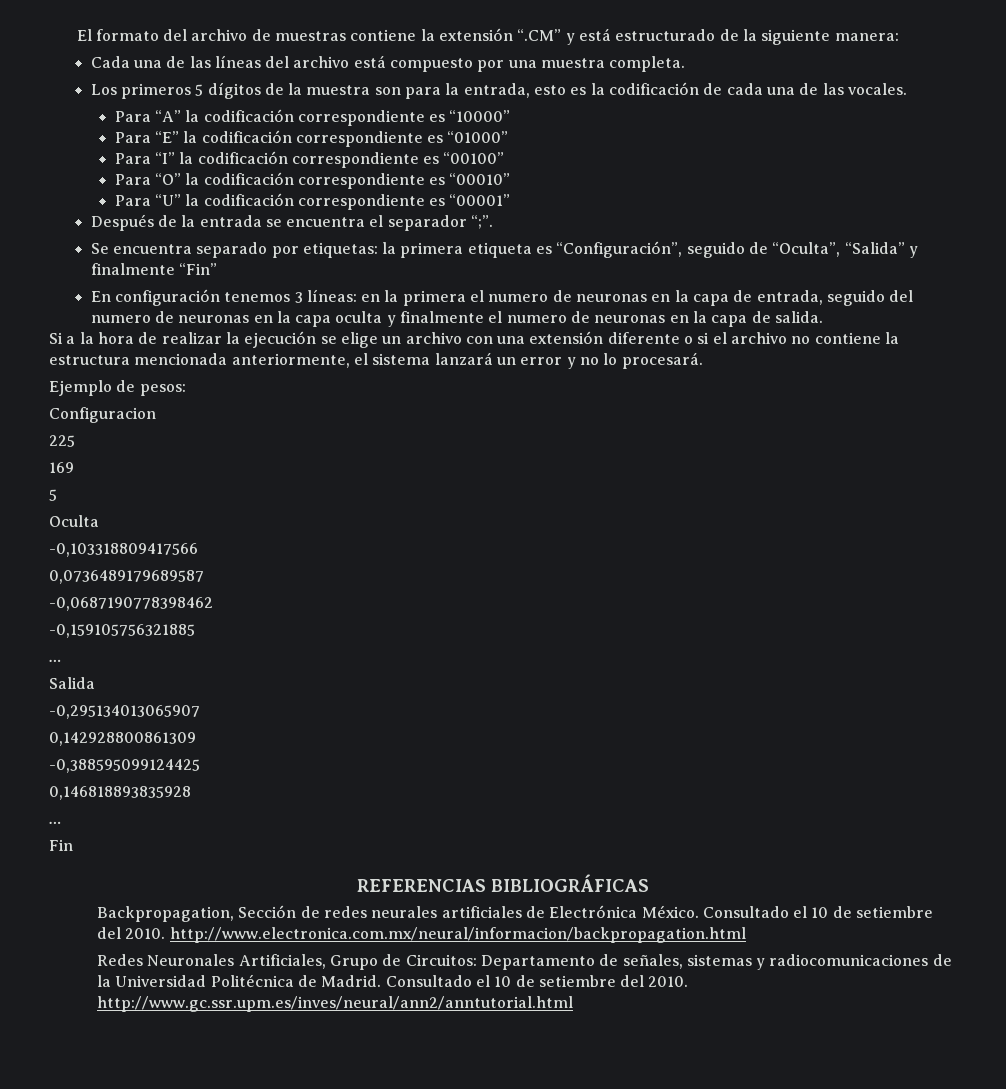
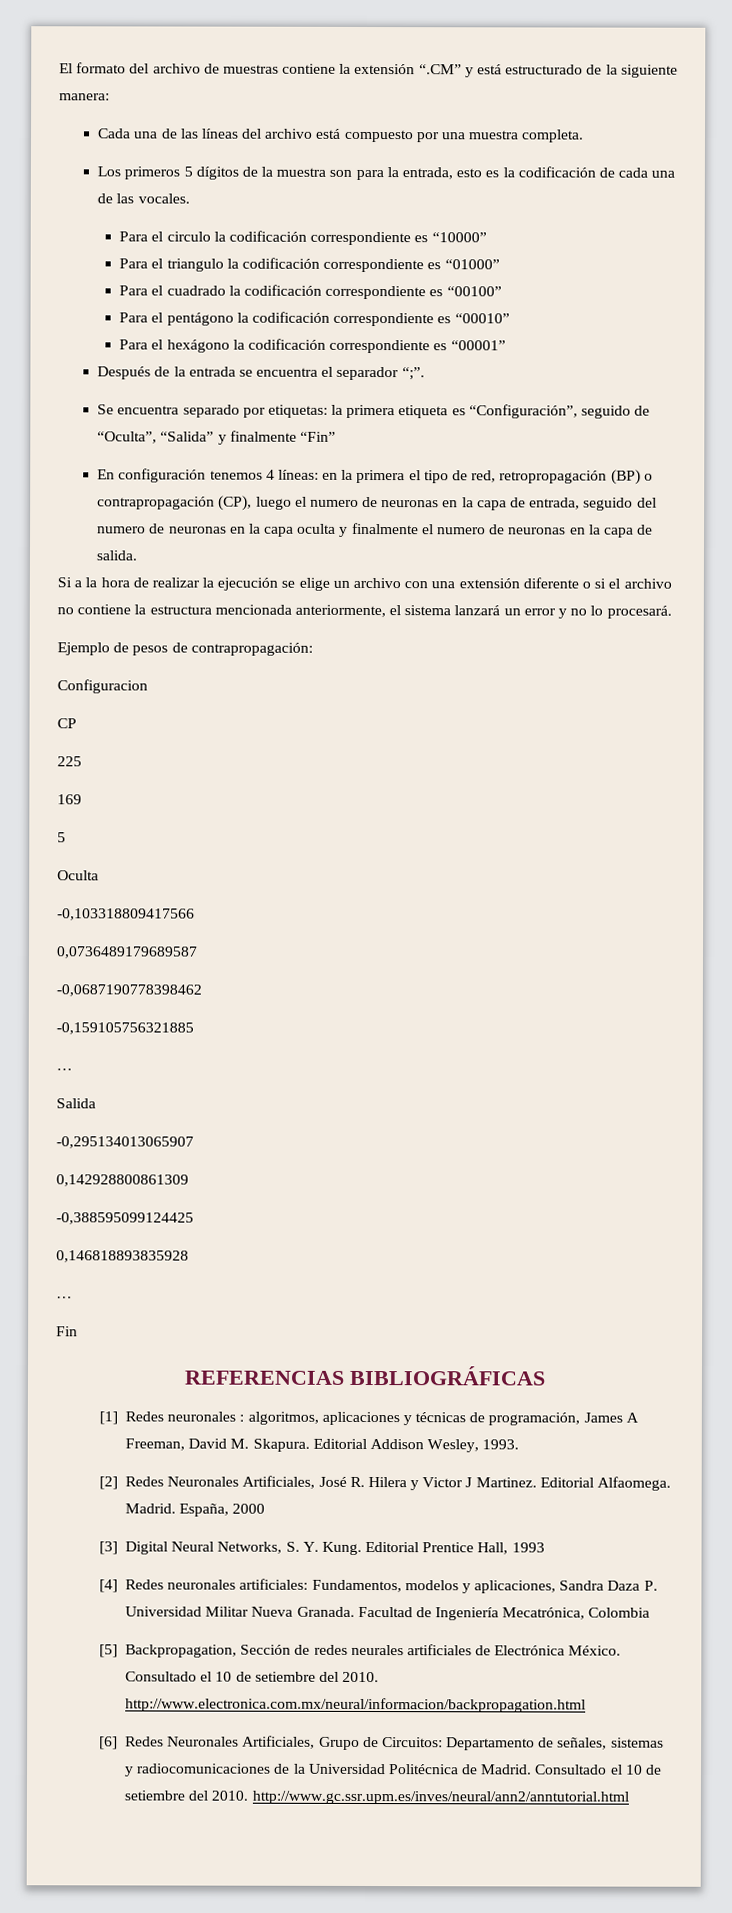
[154,110,181,122] “A” -> [151,231,211,242] el circulo
[154,131,179,143] “E” -> [151,258,224,272] el triangulo
[154,152,175,164] “I” -> [151,285,226,296] el cuadrado
[154,173,181,185] “O” -> [151,312,234,326] el pentágono
[154,194,181,206] “U” -> [151,339,230,353] el hexágono
[294,292,303,303] 3 -> [265,469,275,480] 4
(485, 296) none -> [423,469,653,485] [97,495,307,511] tipo de red, retropropagación (BP) o contrapropagación (CP), luego el
[139,384,186,396] pesos: -> [132,642,313,656] pesos de contrapropagación:
(156, 415) none -> [57,718,77,729] // CP
(649, 883) none -> [99,1411,639,1426] [124,1438,520,1453] [99,1475,672,1491] [124,1503,266,1517] [99,1541,545,1555] [99,1578,658,1594] [124,1606,651,1621] [99,1644,119,1658] [1] Redes neuronales : algoritmos, aplicaciones y técnicas de programación, James A Freeman, David M. Skapura. Editorial Addison Wesley, 1993. // [2] Redes Neuronales Artificiales, José R. Hilera y Victor J Martinez. Editorial Alfaomega. Madrid. España, 2000 // [3] Digital Neural Networks, S. Y. Kung. Editorial Prentice Hall, 1993 // [4] Redes neuronales artificiales: Fundamentos, modelos y aplicaciones, Sandra Daza P. Universidad Militar Nueva Granada. Facultad de Ingeniería Mecatrónica, Colombia // [5]
(746, 935) none -> [99,1736,119,1750] [6]

